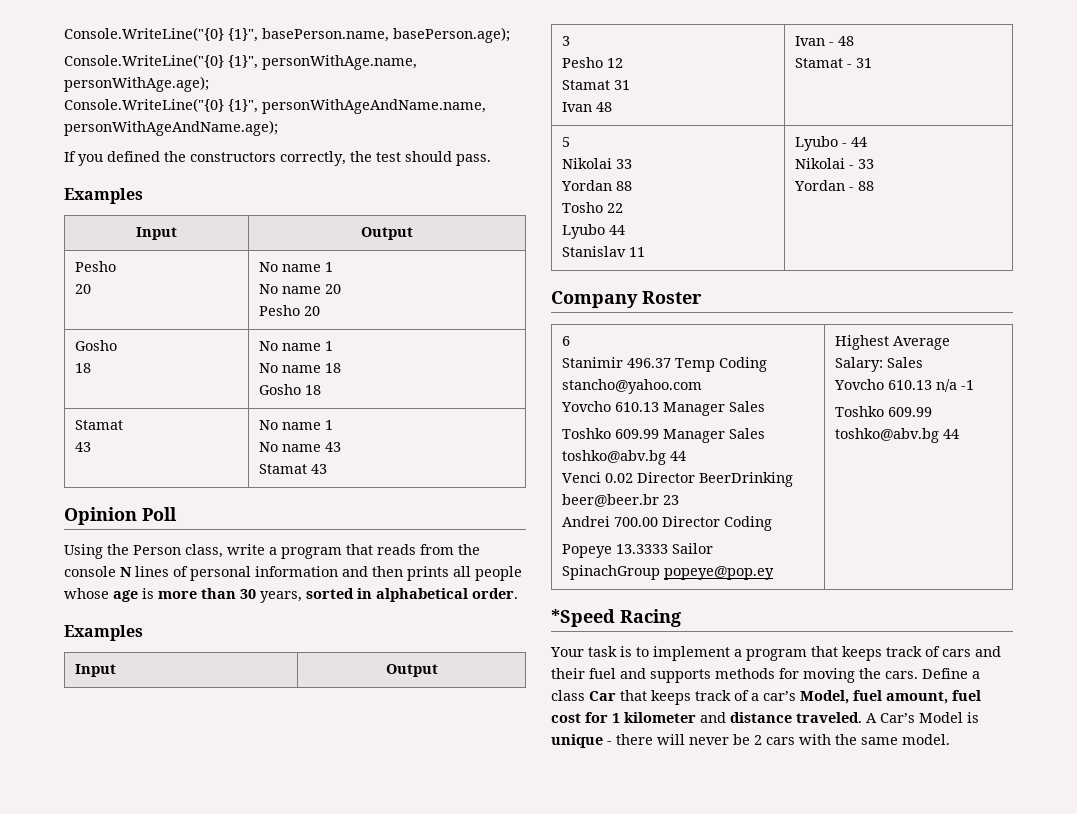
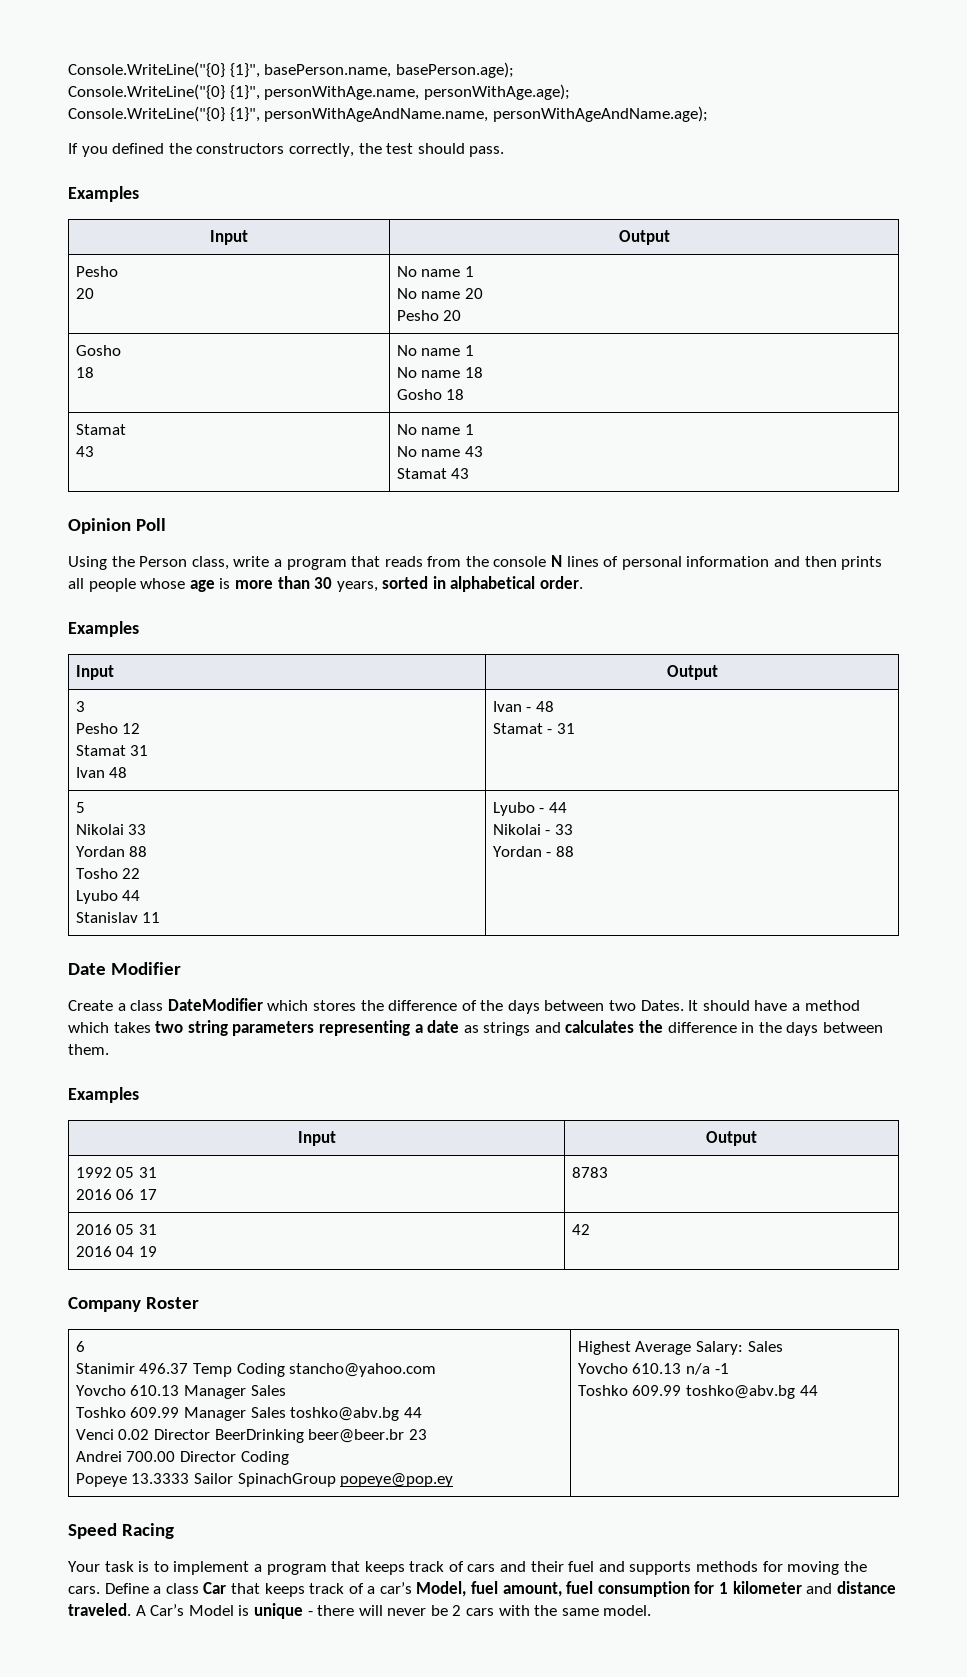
(875, 186) none -> [68,962,181,975] [68,998,860,1014] [68,1020,884,1036] [68,1044,109,1055] [68,1087,139,1103] [297,1131,336,1146] [705,1131,757,1146] [75,1167,157,1178] [75,1189,157,1200] [571,1167,608,1178] [75,1224,157,1235] [75,1246,157,1257] [571,1224,590,1235] // Date Modifier // Create a class DateModifier which stores the difference of the days between two Dates. It should have a method which takes two string parameters representing a date as strings and calculates the difference in the days between them. // Examples // Input | Output // 1992 05 31 // 2016 06 17 | 8783 // 2016 05 31 // 2016 04 19 | 42
[551,609,615,627] *Speed -> [68,1523,117,1539] Speed
[551,713,581,723] cost -> [597,1581,690,1597] consumption

